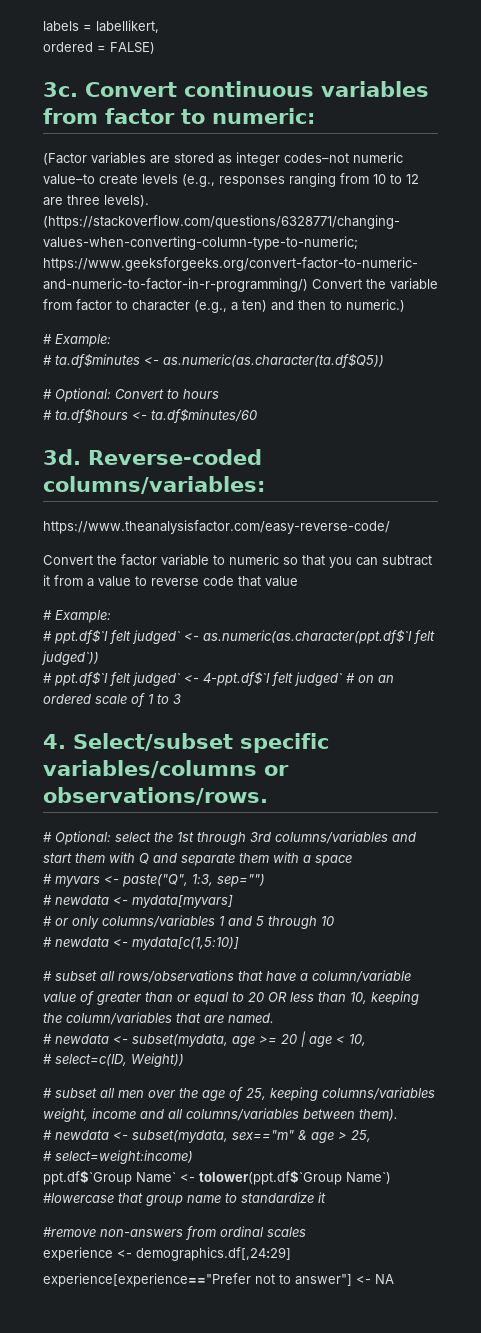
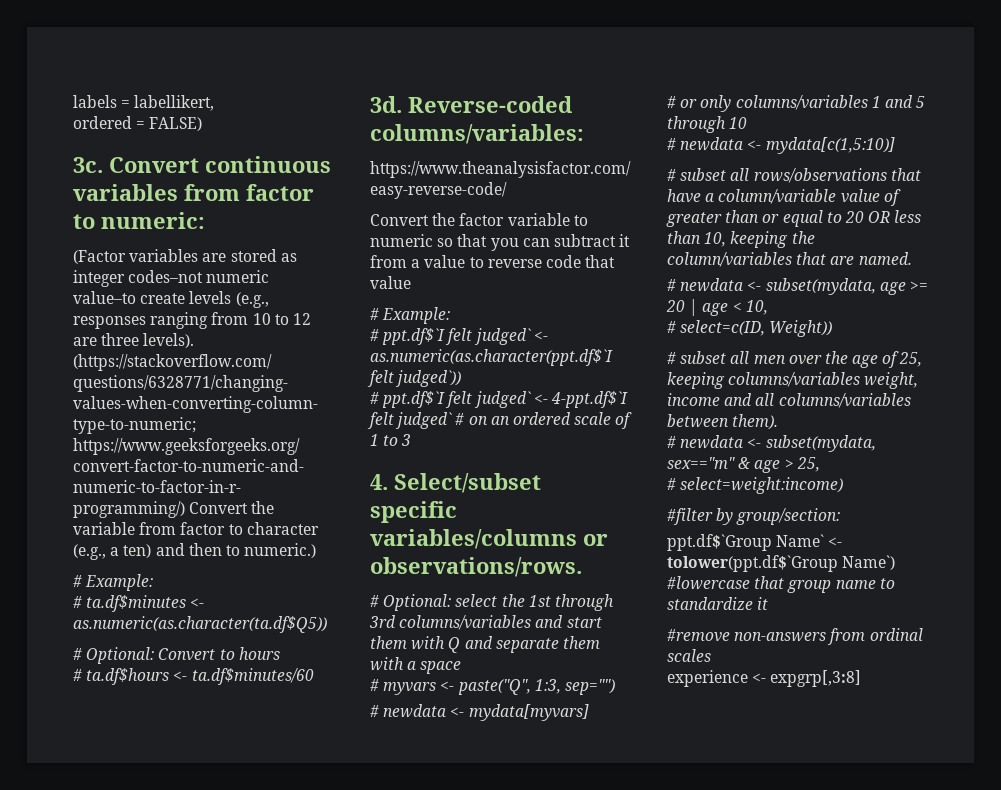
(193, 1157) none -> [667,508,841,525] // #filter by group/section:
[136,1247,291,1261] [43,1273,394,1287] demographics.df[,24:29] // experience[experience=="Prefer not to answer"] <- NA -> [770,670,862,687] expgrp[,3:8]

